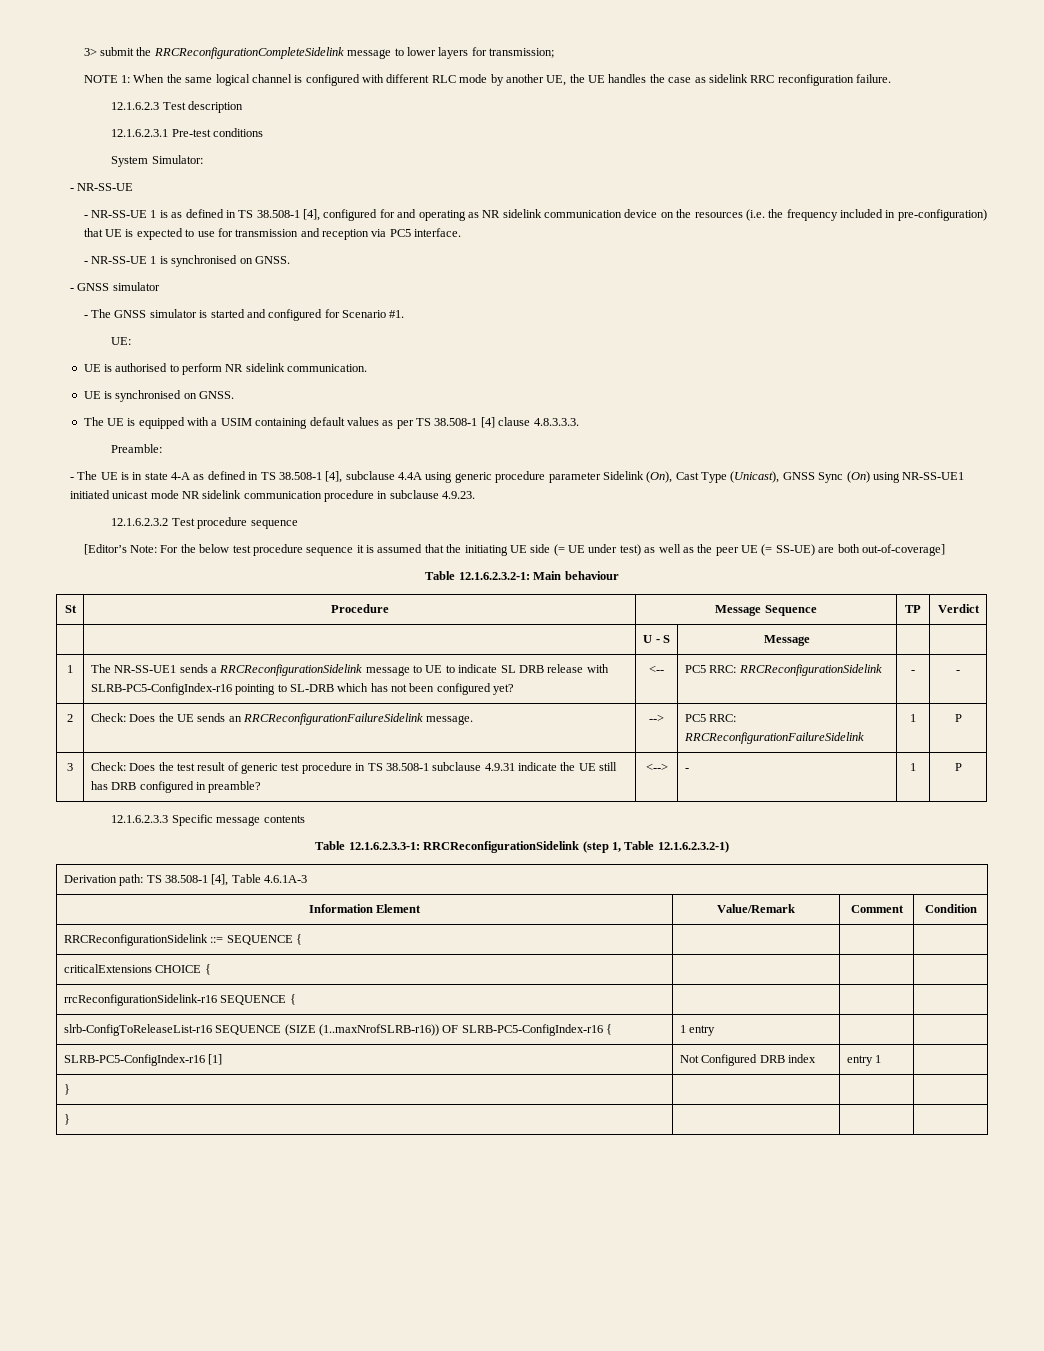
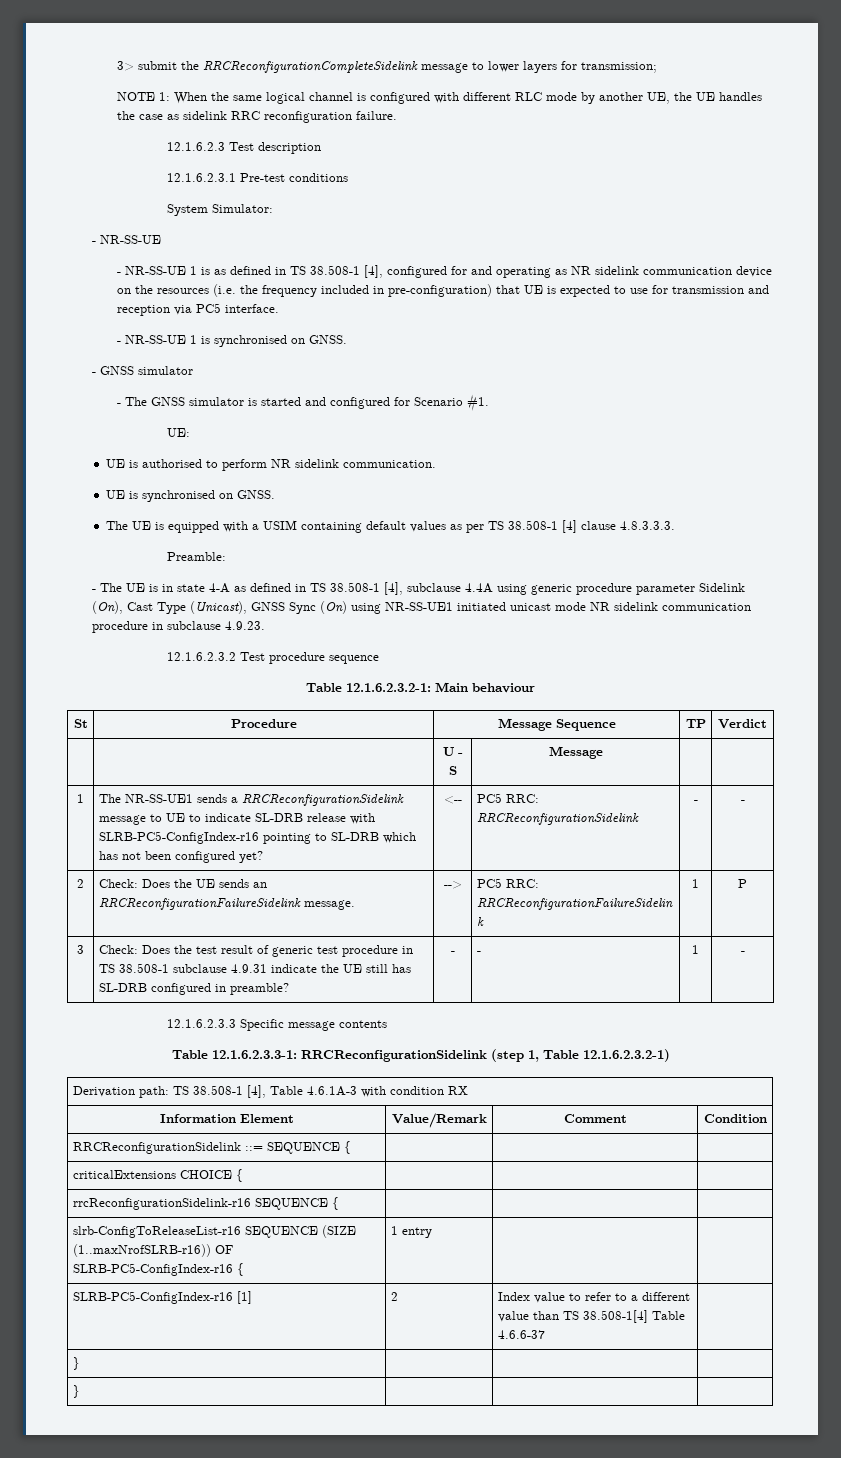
[83,544,945,556] // [Editor’s Note: For the below test procedure sequence it is assumed that the initiating UE side (= UE under test) as well as the peer UE (= SS-UE) are both out-of-coverage] -> (379, 659) none
[500,665,544,673] SL DRB -> [254,813,303,822] SL-DRB
[111,782,137,790] DRB -> [98,983,147,992] SL-DRB
[645,763,668,771] <--> -> [450,951,455,954] -
[954,763,962,771] P -> [740,951,745,954] -
(308, 879) none -> [360,1086,468,1097] with condition RX
[679,1054,816,1066] [846,1055,882,1066] Not Configured DRB index | entry 1 -> [390,1292,398,1301] [497,1292,690,1303] [497,1310,685,1323] [497,1330,545,1339] 2 | Index value to refer to a different value than TS 38.508-1[4] Table 4.6.6-37

